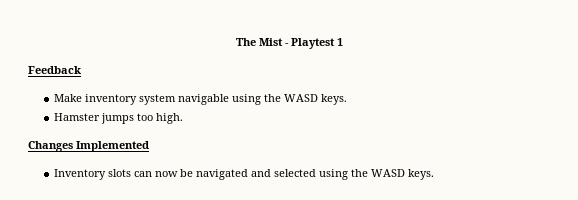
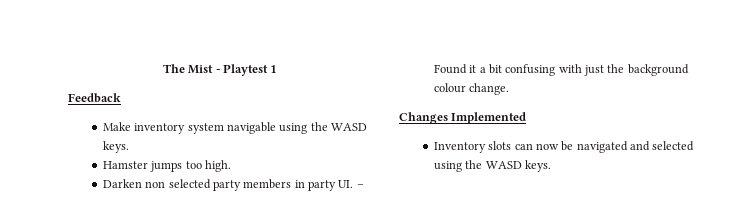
(183, 118) none -> [102,179,364,191] [433,64,689,76] [433,83,510,95] // Darken non selected party members in party UI. – Found it a bit confusing with just the background colour change.

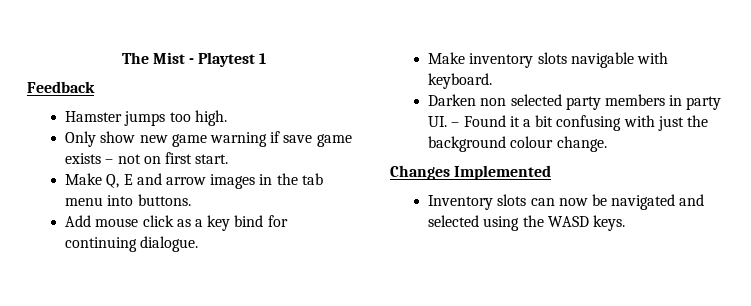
[102,122,368,134] [102,141,129,153] [102,160,231,172] Make inventory system navigable using the WASD keys. // Hamster jumps too high. -> [65,110,227,126] [65,131,352,147] [65,152,229,164] [65,173,323,189] [65,194,191,206] [65,215,288,231] [65,236,199,252] [428,52,669,68] [428,73,493,89] Hamster jumps too high. // Only show new game warning if save game exists – not on first start. // Make Q, E and arrow images in the tab menu into buttons. // Add mouse click as a key bind for continuing dialogue. // Make inventory slots navigable with keyboard.

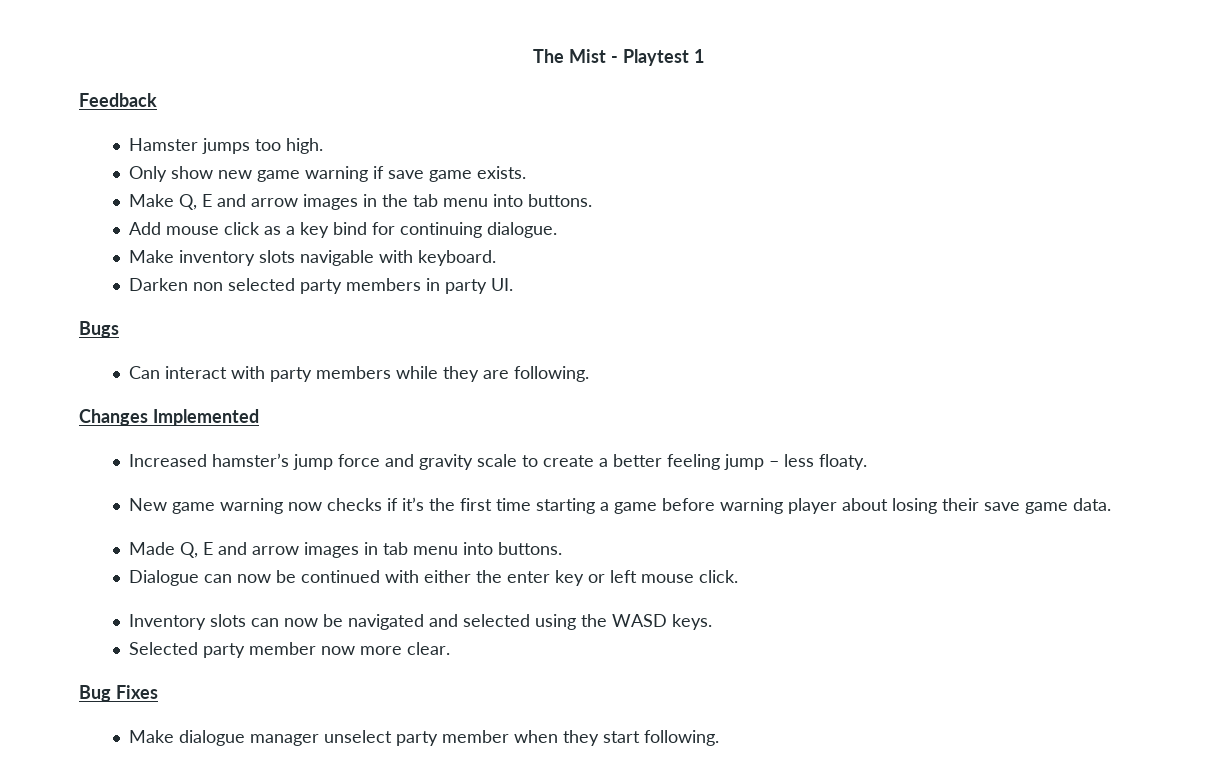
[65,152,229,164] exists – not on first start. -> [476,166,526,179] exists.
[451,115,708,131] [428,136,607,152] [390,165,552,180] – Found it a bit confusing with just the background colour change. // Changes Implemented -> [79,321,119,338] [128,366,589,382] [79,409,259,426] [128,453,867,470] [128,497,1111,514] [128,542,562,558] [128,570,738,586] // Bugs // Can interact with party members while they are following. // Changes Implemented // Increased hamster’s jump force and gravity scale to create a better feeling jump – less floaty. // New game warning now checks if it’s the first time starting a game before warning player about losing their save game data. // Made Q, E and arrow images in tab menu into buttons. // Dialogue can now be continued with either the enter key or left mouse click.
(626, 223) none -> [128,642,450,658] [79,685,158,702] [128,730,719,746] // Selected party member now more clear. // Bug Fixes // Make dialogue manager unselect party member when they start following.

